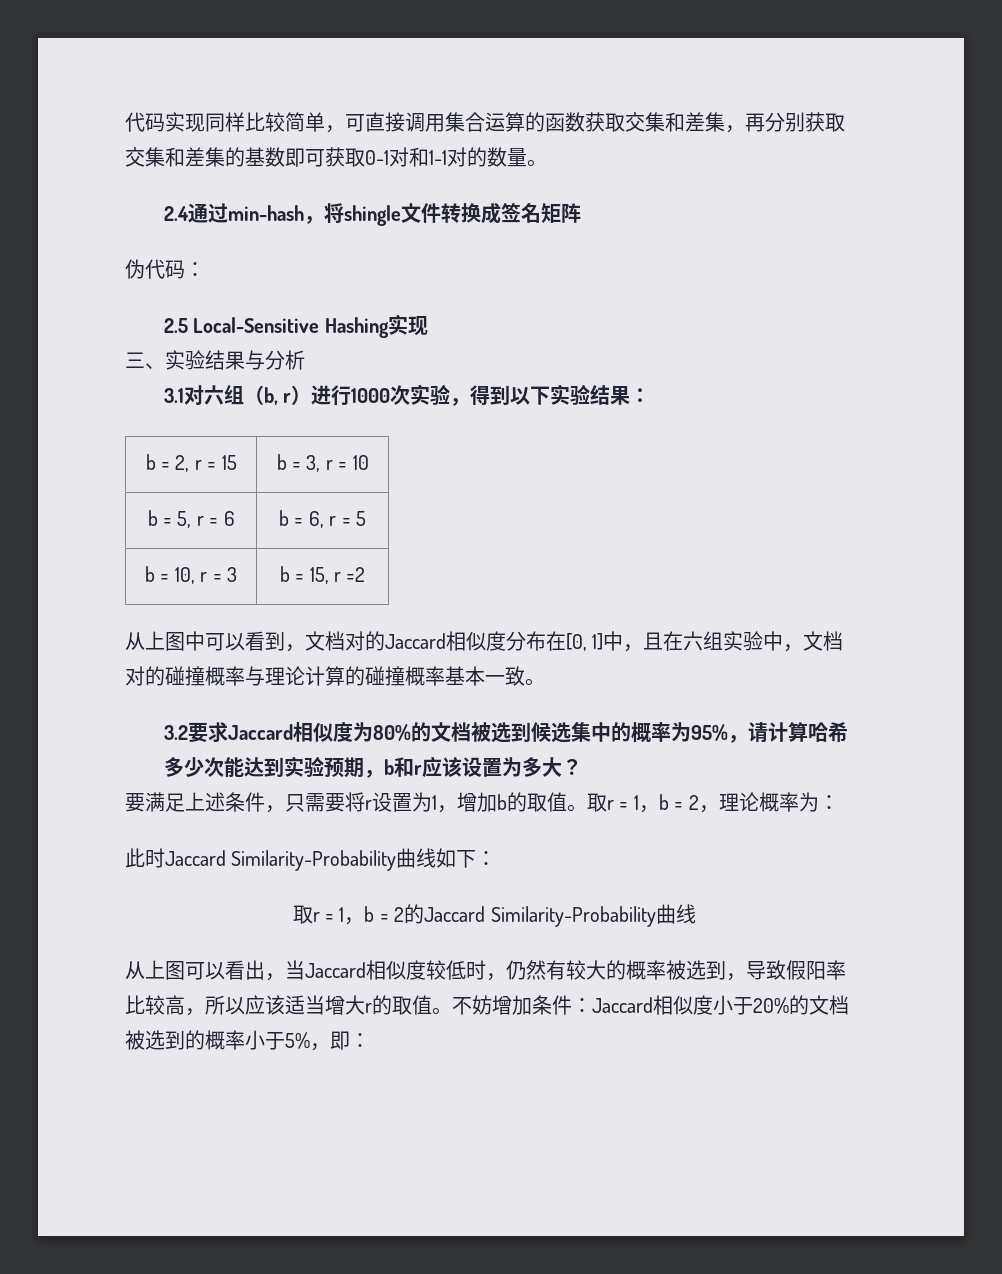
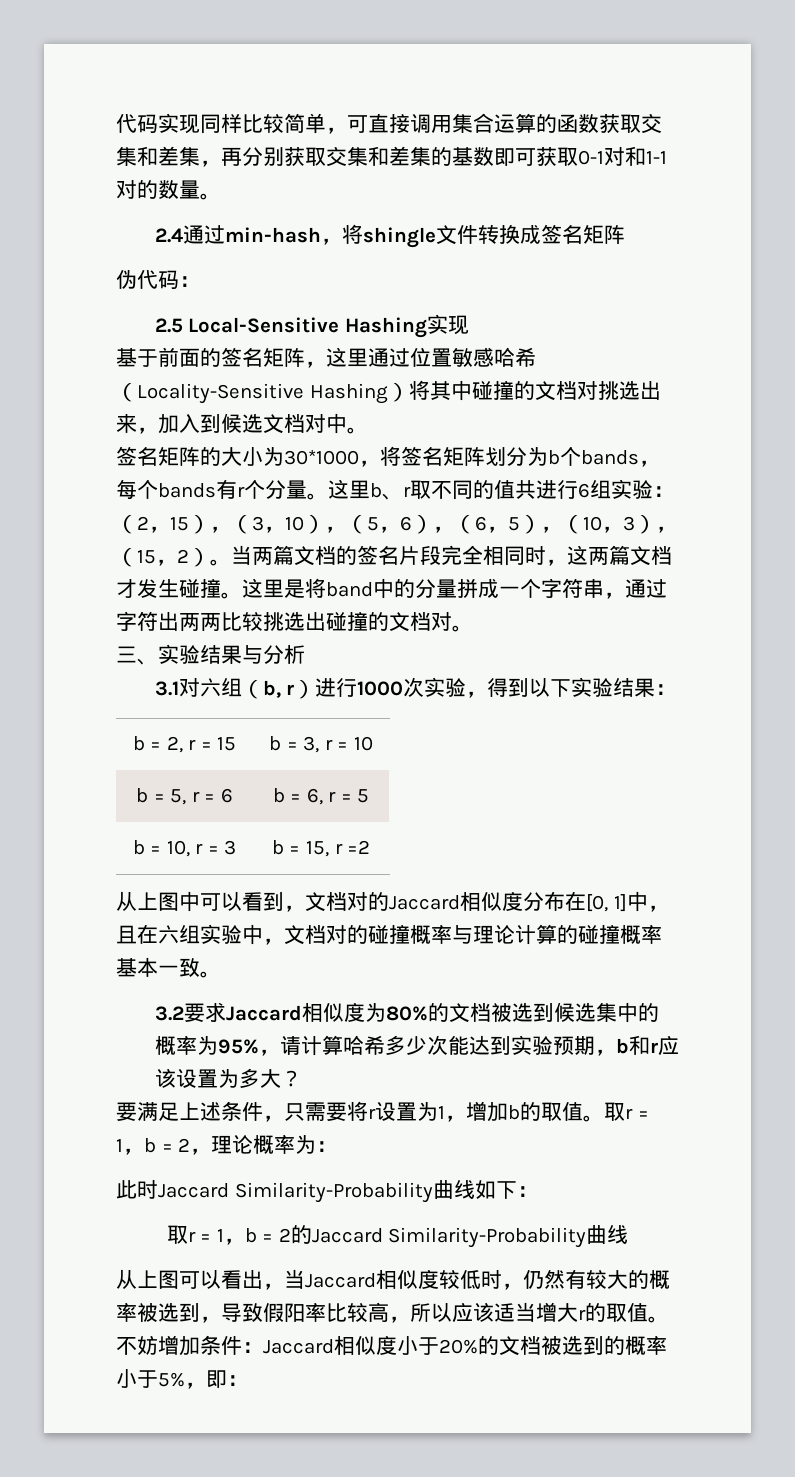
(428, 326) none -> [116,347,536,368] [116,380,661,404] [116,413,368,434] [116,446,660,467] [116,479,674,500] [116,514,677,534] [116,545,672,567] [116,578,667,599] [116,611,473,632] // 基于前面的签名矩阵，这里通过位置敏感哈希（Locality-Sensitive Hashing）将其中碰撞的文档对挑选出来，加入到候选文档对中。 // 签名矩阵的大小为30*1000，将签名矩阵划分为b个bands，每个bands有r个分量。这里b、r取不同的值共进行6组实验：（2，15），（3，10），（5，6），（6，5），（10，3），（15，2）。当两篇文档的签名片段完全相同时，这两篇文档才发生碰撞。这里是将band中的分量拼成一个字符串，通过字符出两两比较挑选出碰撞的文档对。

